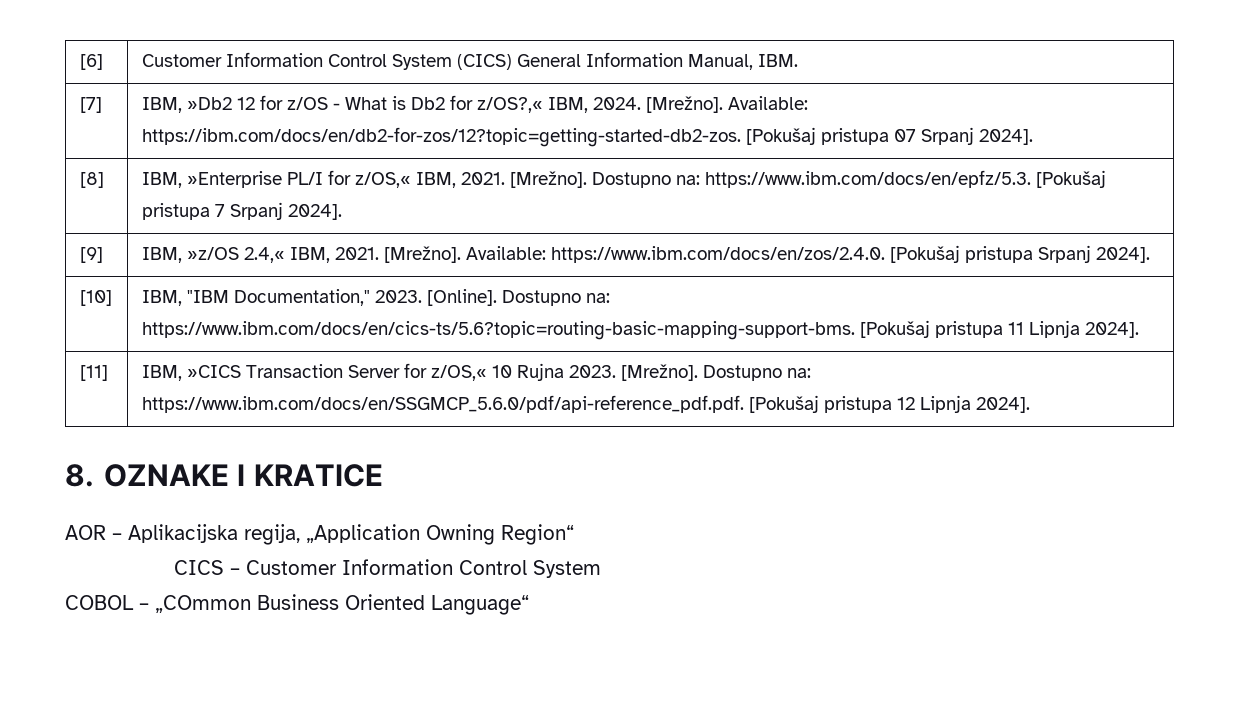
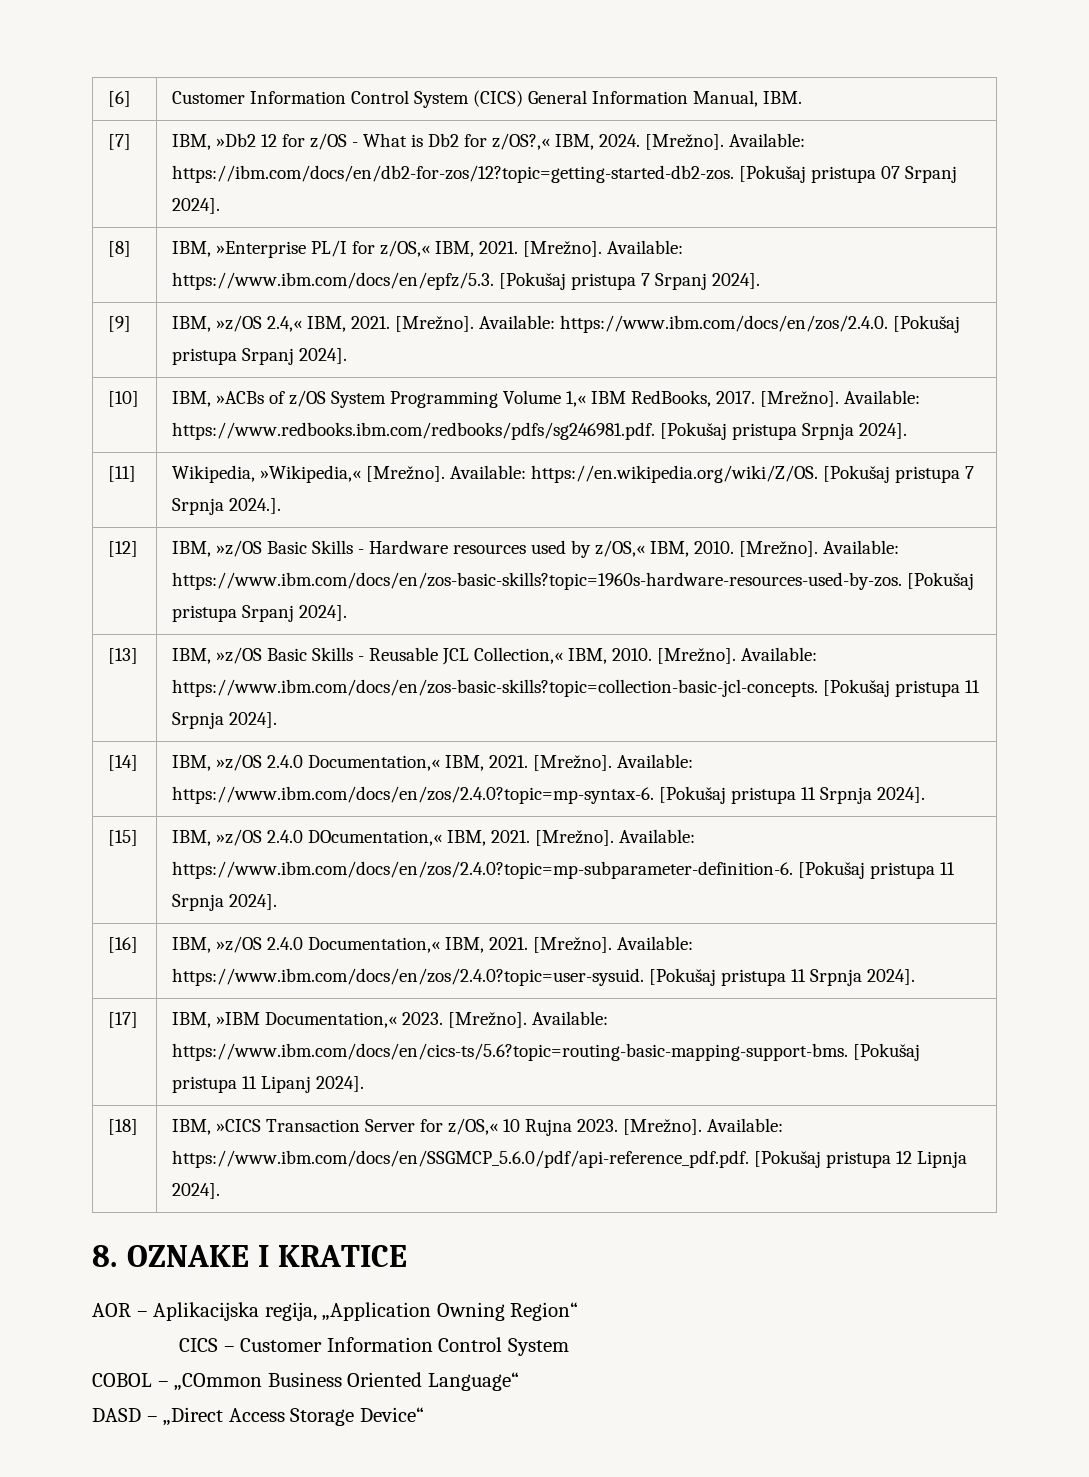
[591,172,700,188] Dostupno na: -> [607,240,684,254] Available:
[186,289,610,306] "IBM Documentation," 2023. [Online]. Dostupno na: -> [216,390,921,408] [172,422,908,440] [108,466,137,482] [172,465,975,483] [172,498,282,515] [108,541,139,557] [172,540,900,558] [172,572,975,590] [172,605,348,622] [108,648,139,664] [172,647,818,665] [172,679,981,697] [172,712,278,729] [108,755,139,771] [172,754,694,771] [172,786,926,804] [108,830,139,846] [172,829,696,846] [172,861,956,879] [172,894,278,911] [108,937,139,953] [172,936,694,953] [172,968,916,986] [108,1012,139,1028] [172,1011,609,1028] »ACBs of z/OS System Programming Volume 1,« IBM RedBooks, 2017. [Mrežno]. Available: https://www.redbooks.ibm.com/redbooks/pdfs/sg246981.pdf. [Pokušaj pristupa Srpnja 2024]. // [11] | Wikipedia, »Wikipedia,« [Mrežno]. Available: https://en.wikipedia.org/wiki/Z/OS. [Pokušaj pristupa 7 Srpnja 2024.]. // [12] | IBM, »z/OS Basic Skills - Hardware resources used by z/OS,« IBM, 2010. [Mrežno]. Available: https://www.ibm.com/docs/en/zos-basic-skills?topic=1960s-hardware-resources-used-by-zos. [Pokušaj pristupa Srpanj 2024]. // [13] | IBM, »z/OS Basic Skills - Reusable JCL Collection,« IBM, 2010. [Mrežno]. Available: https://www.ibm.com/docs/en/zos-basic-skills?topic=collection-basic-jcl-concepts. [Pokušaj pristupa 11 Srpnja 2024]. // [14] | IBM, »z/OS 2.4.0 Documentation,« IBM, 2021. [Mrežno]. Available: https://www.ibm.com/docs/en/zos/2.4.0?topic=mp-syntax-6. [Pokušaj pristupa 11 Srpnja 2024]. // [15] | IBM, »z/OS 2.4.0 DOcumentation,« IBM, 2021. [Mrežno]. Available: https://www.ibm.com/docs/en/zos/2.4.0?topic=mp-subparameter-definition-6. [Pokušaj pristupa 11 Srpnja 2024]. // [16] | IBM, »z/OS 2.4.0 Documentation,« IBM, 2021. [Mrežno]. Available: https://www.ibm.com/docs/en/zos/2.4.0?topic=user-sysuid. [Pokušaj pristupa 11 Srpnja 2024]. // [17] | IBM, »IBM Documentation,« 2023. [Mrežno]. Available:
[1028,320,1139,338] [79,365,108,381] Lipnja 2024]. // [11] -> [261,1076,365,1093] [108,1119,139,1135] Lipanj 2024]. // [18]
[702,365,811,381] Dostupno na: -> [707,1118,784,1132] Available:
(529, 605) none -> [92,1407,424,1426] // DASD – „Direct Access Storage Device“

